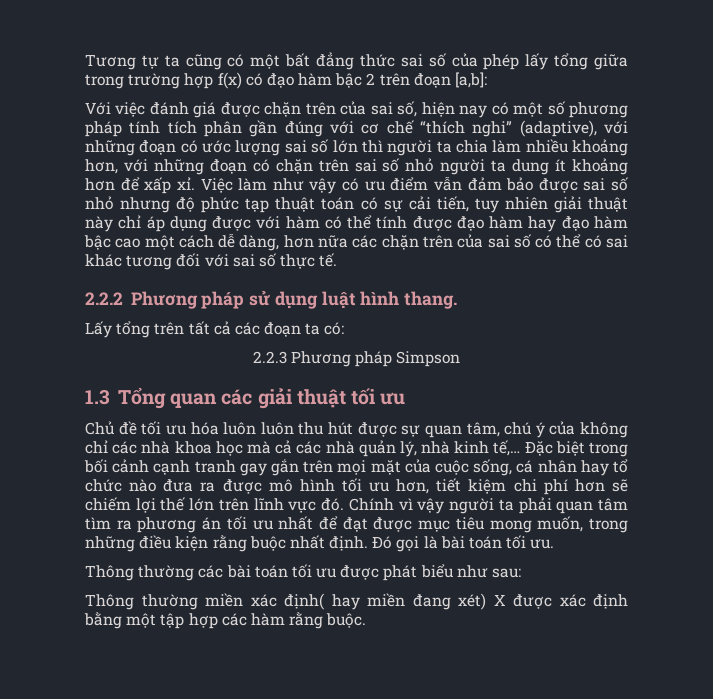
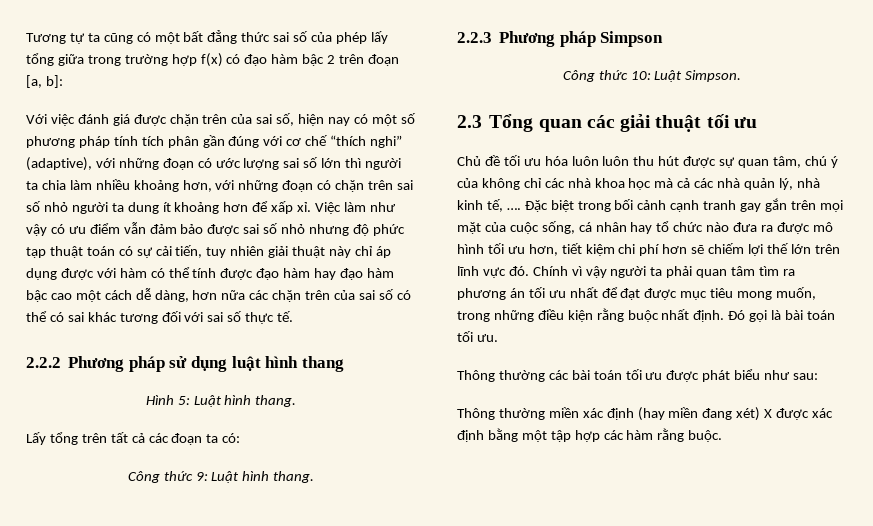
[455,72,488,88] [a,b]: -> [26,75,63,88] [a, b]:
(400, 298) none -> [301,356,344,372] [145,395,252,407] thang // Hình 5: Luật hình
[252,351,461,367] [85,389,110,405] 2.2.3 Phương pháp Simpson // 1.3 -> [127,471,315,483] [457,31,664,47] [562,70,742,82] [457,115,482,128] Công thức 9: Luật hình thang. // 2.2.3 Phương pháp Simpson // Công thức 10: Luật Simpson. // 2.3
[493,440,521,456] tế,… -> [486,199,521,212] tế, ….
[284,593,360,610] định( hay -> [606,407,665,421] định (hay

